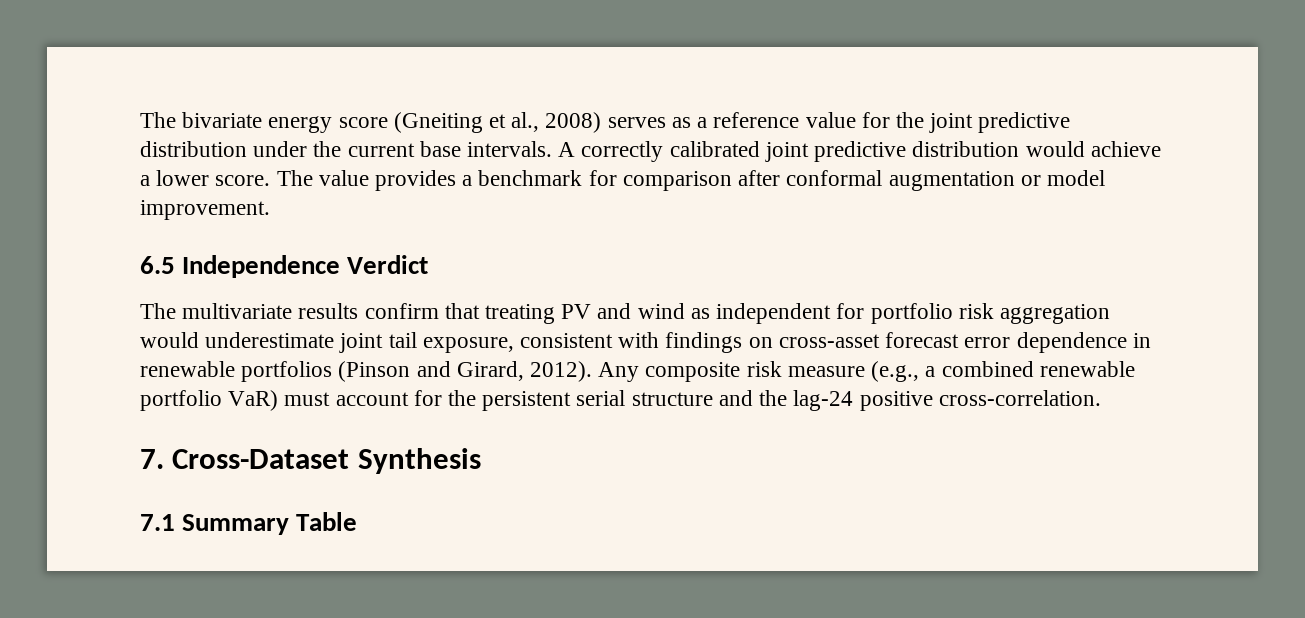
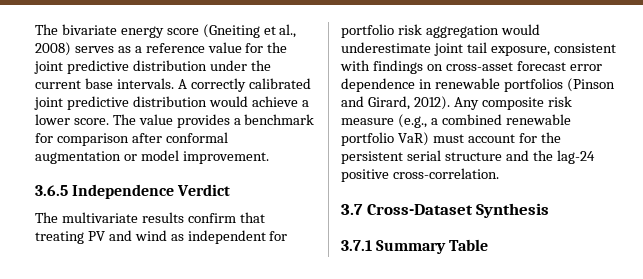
[140,256,175,274] 6.5 -> [35,185,68,196] 3.6.5
[140,449,164,469] 7. -> [341,204,363,215] 3.7
[140,514,175,531] 7.1 -> [341,240,372,251] 3.7.1

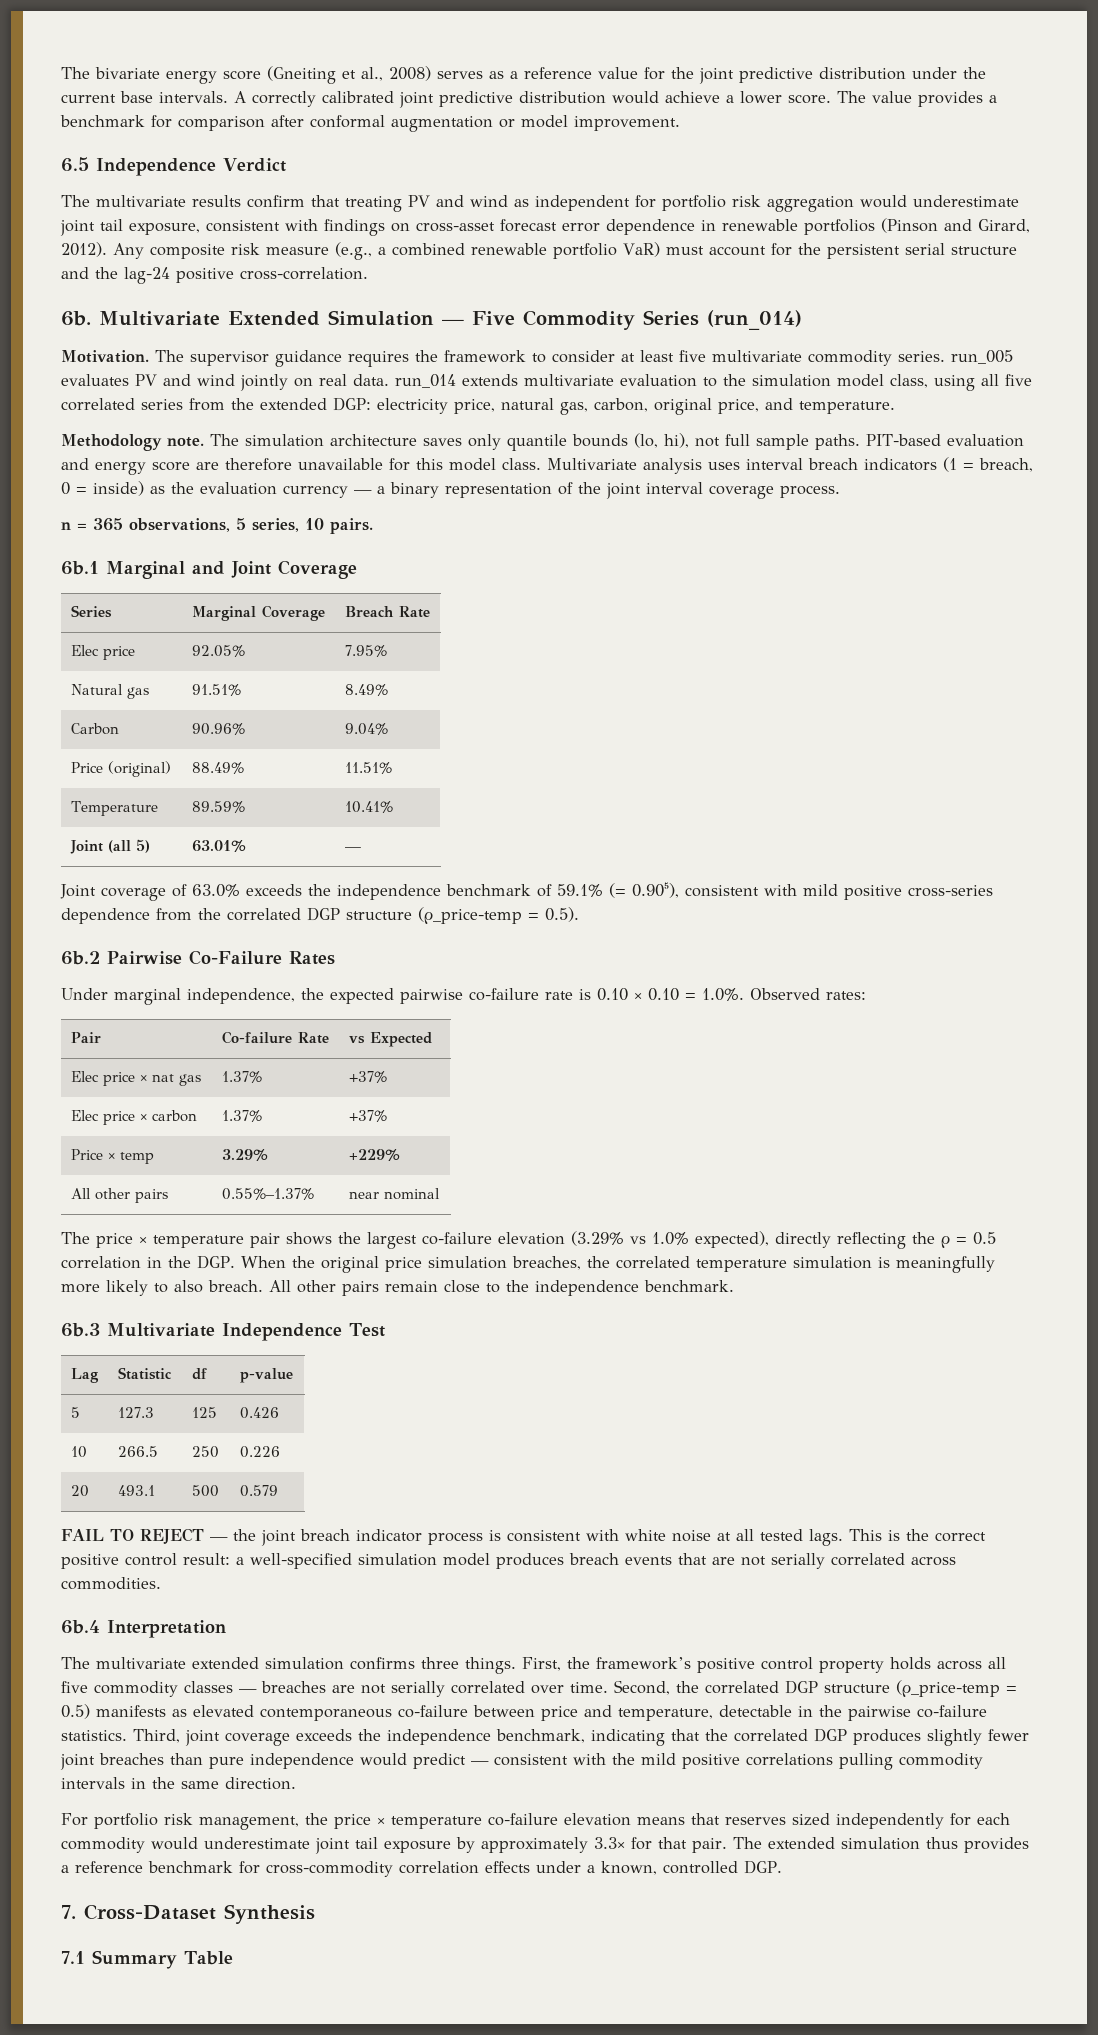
[35,185,68,196] 3.6.5 -> [61,157,89,172] 6.5
[341,204,363,215] 3.7 -> [61,310,802,330] [61,350,1013,367] [61,374,1032,391] [61,397,895,415] [61,433,1024,451] [61,457,1033,475] [61,481,840,499] [61,518,373,534] [61,560,357,579] [70,605,112,618] [191,605,325,621] [344,606,430,618] [70,645,135,660] [191,645,245,657] [344,645,387,657] [70,684,149,699] [191,684,241,696] [344,684,388,696] [70,723,119,735] [191,723,245,735] [344,723,388,735] [70,761,171,777] [191,762,244,774] [344,762,392,774] [70,801,158,816] [191,801,245,813] [344,801,393,813] [69,839,150,854] [191,840,246,852] [344,847,361,851] [60,882,993,901] [61,907,579,924] [61,950,335,965] [61,988,866,1005] [70,1032,101,1043] [221,1031,329,1044] [348,1032,432,1047] [70,1071,201,1086] [221,1071,262,1083] [348,1071,387,1083] [70,1110,197,1125] [221,1110,262,1122] [348,1110,387,1122] [70,1149,154,1164] [221,1149,268,1161] [348,1149,400,1161] [70,1188,168,1203] [221,1188,314,1200] [348,1188,440,1200] [61,1231,996,1249] [61,1255,995,1273] [61,1280,734,1296] [61,1323,385,1341] [70,1368,99,1383] [117,1367,172,1380] [191,1368,207,1380] [239,1368,293,1383] [70,1407,80,1418] [117,1407,154,1418] [191,1407,217,1418] [239,1407,279,1419] [70,1446,87,1458] [117,1446,158,1457] [191,1446,219,1458] [239,1446,280,1458] [70,1485,89,1497] [117,1485,155,1496] [191,1485,219,1497] [239,1485,278,1497] [61,1528,986,1546] [61,1553,956,1569] [61,1577,161,1590] [61,1620,226,1638] [61,1657,1006,1674] [61,1680,1017,1697] [61,1704,987,1721] [61,1728,1029,1746] [60,1753,983,1770] [61,1777,296,1790] [61,1813,1010,1830] [61,1837,1029,1854] [61,1860,782,1877] [61,1905,76,1919] 6b. Multivariate Extended Simulation — Five Commodity Series (run_014) // Motivation. The supervisor guidance requires the framework to consider at least five multivariate commodity series. run_005 evaluates PV and wind jointly on real data. run_014 extends multivariate evaluation to the simulation model class, using all five correlated series from the extended DGP: electricity price, natural gas, carbon, original price, and temperature. // Methodology note. The simulation architecture saves only quantile bounds (lo, hi), not full sample paths. PIT-based evaluation and energy score are therefore unavailable for this model class. Multivariate analysis uses interval breach indicators (1 = breach, 0 = inside) as the evaluation currency — a binary representation of the joint interval coverage process. // n = 365 observations, 5 series, 10 pairs. // 6b.1 Marginal and Joint Coverage // Series | Marginal Coverage | Breach Rate // Elec price | 92.05% | 7.95% // Natural gas | 91.51% | 8.49% // Carbon | 90.96% | 9.04% // Price (original) | 88.49% | 11.51% // Temperature | 89.59% | 10.41% // Joint (all 5) | 63.01% | — // Joint coverage of 63.0% exceeds the independence benchmark of 59.1% (= 0.90⁵), consistent with mild positive cross-series dependence from the correlated DGP structure (ρ_price-temp = 0.5). // 6b.2 Pairwise Co-Failure Rates // Under marginal independence, the expected pairwise co-failure rate is 0.10 × 0.10 = 1.0%. Observed rates: // Pair | Co-failure Rate | vs Expected // Elec price × nat gas | 1.37% | +37% // Elec price × carbon | 1.37% | +37% // Price × temp | 3.29% | +229% // All other pairs | 0.55%–1.37% | near nominal // The price × temperature pair shows the largest co-failure elevation (3.29% vs 1.0% expected), directly reflecting the ρ = 0.5 correlation in the DGP. When the original price simulation breaches, the correlated temperature simulation is meaningfully more likely to also breach. All other pairs remain close to the independence benchmark. // 6b.3 Multivariate Independence Test // Lag | Statistic | df | p-value // 5 | 127.3 | 125 | 0.426 // 10 | 266.5 | 250 | 0.226 // 20 | 493.1 | 500 | 0.579 // FAIL TO REJECT — the joint breach indicator process is consistent with white noise at all tested lags. This is the correct positive control result: a well-specified simulation model produces breach events that are not serially correlated across commodities. // 6b.4 Interpretation // The multivariate extended simulation confirms three things. First, the framework’s positive control property holds across all five commodity classes — breaches are not serially correlated over time. Second, the correlated DGP structure (ρ_price-temp = 0.5) manifests as elevated contemporaneous co-failure between price and temperature, detectable in the pairwise co-failure statistics. Third, joint coverage exceeds the independence benchmark, indicating that the correlated DGP produces slightly fewer joint breaches than pure independence would predict — consistent with the mild positive correlations pulling commodity intervals in the same direction. // For portfolio risk management, the price × temperature co-failure elevation means that reserves sized independently for each commodity would underestimate joint tail exposure by approximately 3.3× for that pair. The extended simulation thus provides a reference benchmark for cross-commodity correlation effects under a known, controlled DGP. // 7.
[341,240,372,251] 3.7.1 -> [61,1951,85,1964] 7.1

